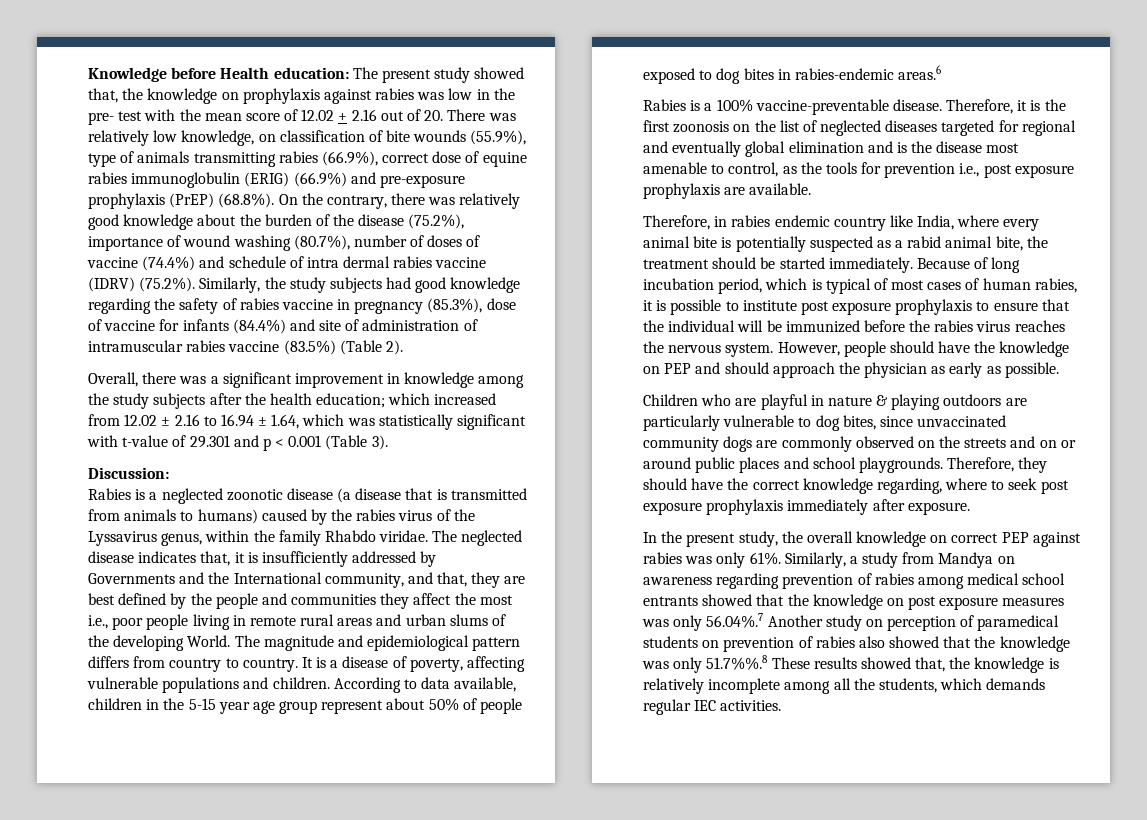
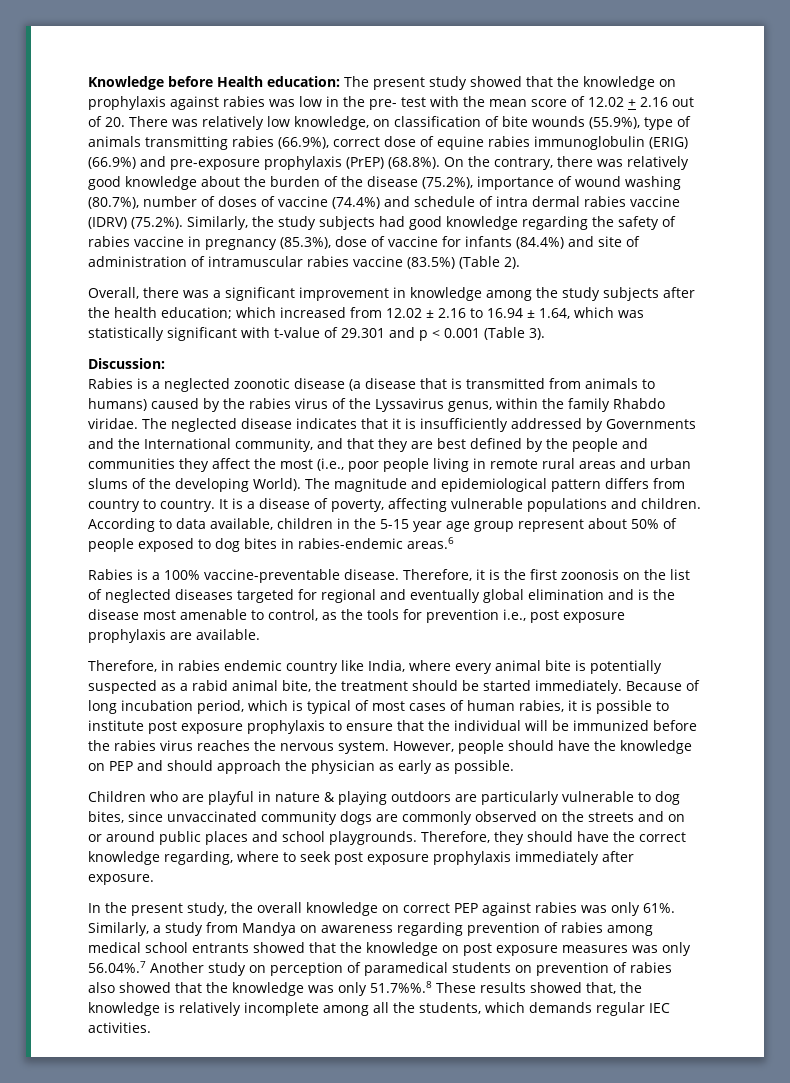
[88,88,118,103] that, -> [526,76,553,87] that
[200,551,231,566] that, -> [361,418,388,429] that
[437,572,468,587] that, -> [347,438,374,449] that
[88,615,108,629] i.e., -> [317,458,344,471] (i.e.,
[187,635,231,647] World. -> [253,478,301,491] World).

